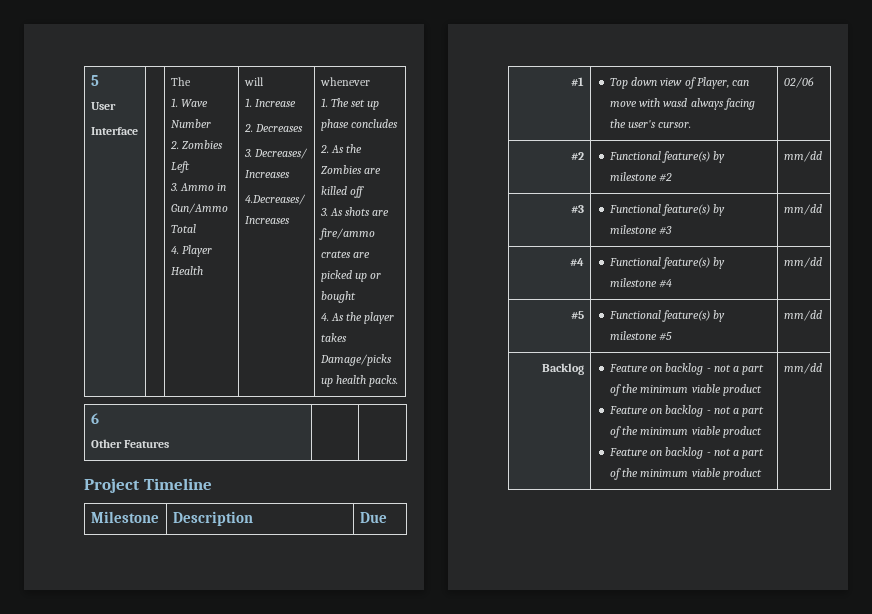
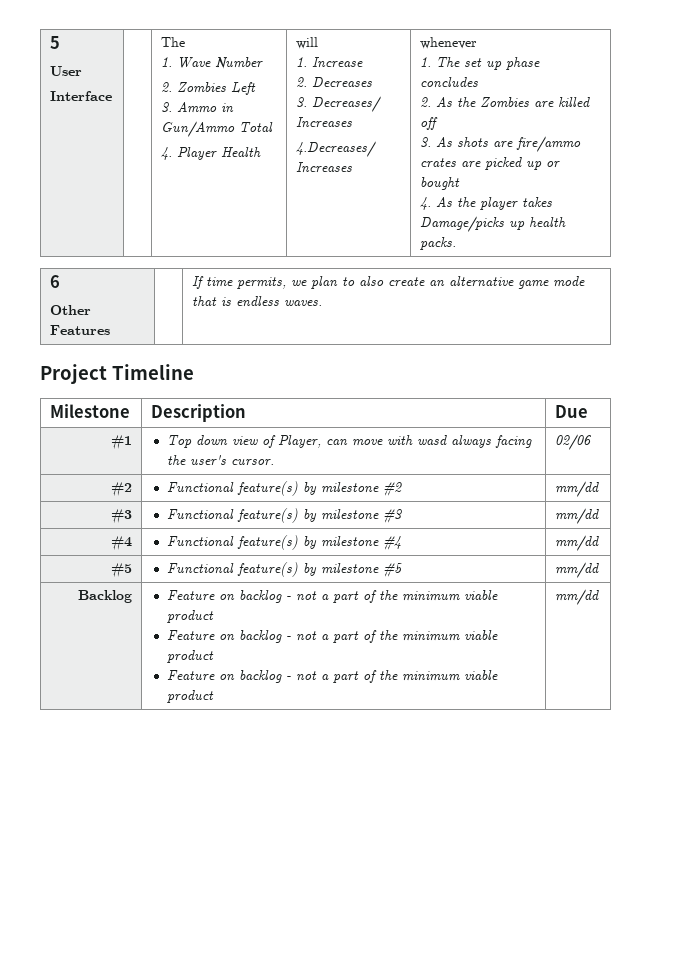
(169, 444) none -> [192,276,586,289] [192,296,323,307] If time permits, we plan to also create an alternative game mode that is endless waves.

